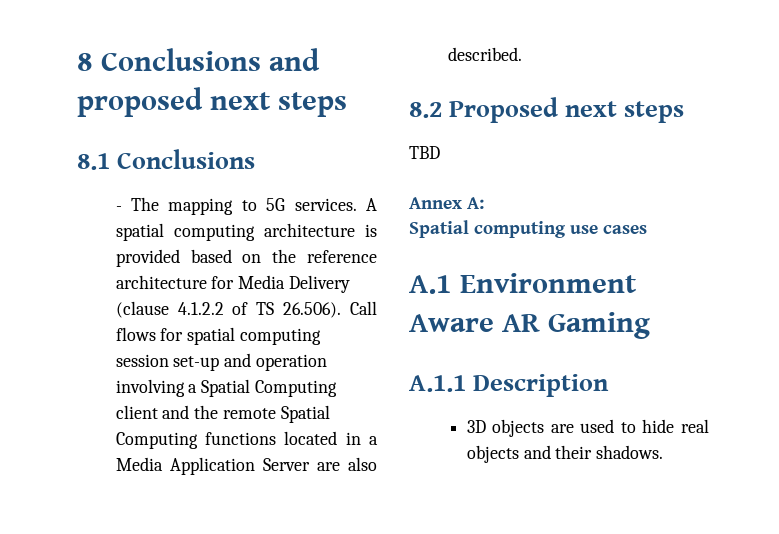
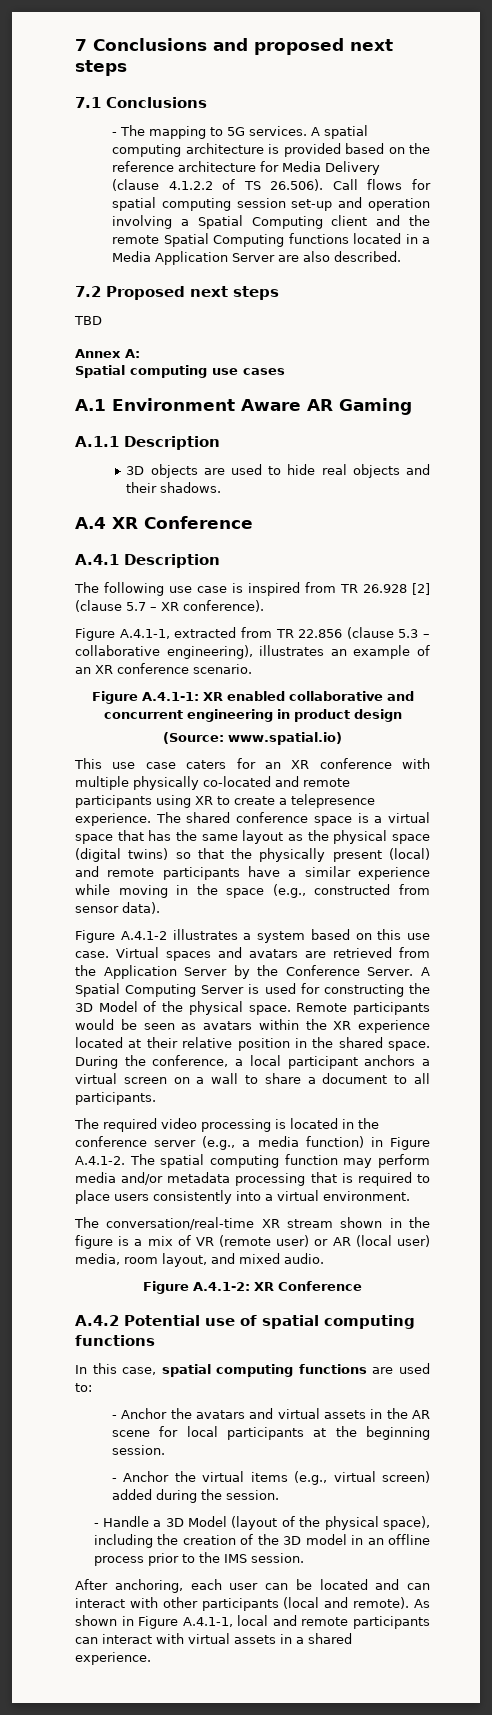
[77,53,93,71] 8 -> [75,39,87,51] 7
[77,153,110,170] 8.1 -> [75,97,101,108] 7.1
[409,102,442,118] 8.2 -> [75,286,101,297] 7.2
(664, 452) none -> [75,516,253,529] [75,554,220,568] [74,582,430,596] [75,600,264,612] [75,627,430,641] [75,645,430,659] [75,663,252,674] [91,691,414,704] [103,709,402,722] [163,732,342,745] [74,758,430,769] [75,776,350,790] [75,794,375,808] [75,812,431,826] [75,830,430,844] [75,848,430,862] [75,866,430,880] [75,884,430,898] [75,902,160,914] [75,929,430,943] [75,947,430,961] [75,965,431,979] [75,983,430,997] [75,1001,430,1015] [75,1019,430,1033] [75,1037,430,1051] [75,1055,431,1069] [75,1073,431,1084] [75,1092,156,1105] [74,1118,379,1132] [75,1136,430,1150] [75,1154,430,1168] [75,1172,431,1186] [75,1190,410,1204] [74,1217,430,1230] [75,1235,431,1249] [75,1253,324,1267] [143,1281,362,1294] [75,1315,415,1329] [75,1335,155,1346] [75,1363,430,1377] [75,1383,92,1392] [112,1408,431,1419] [112,1426,430,1440] [112,1445,166,1455] [112,1471,430,1485] [112,1489,280,1503] [93,1516,431,1530] [93,1534,430,1548] [93,1552,304,1566] [75,1579,430,1593] [75,1597,430,1611] [75,1615,430,1629] [75,1633,352,1644] [75,1652,151,1665] // A.4 XR Conference // A.4.1 Description // The following use case is inspired from TR 26.928 [2] (clause 5.7 – XR conference). // Figure A.4.1-1, extracted from TR 22.856 (clause 5.3 – collaborative engineering), illustrates an example of an XR conference scenario. // Figure A.4.1-1: XR enabled collaborative and concurrent engineering in product design // (Source: www.spatial.io) // This use case caters for an XR conference with multiple physically co-located and remote participants using XR to create a telepresence experience. The shared conference space is a virtual space that has the same layout as the physical space (digital twins) so that the physically present (local) and remote participants have a similar experience while moving in the space (e.g., constructed from sensor data). // Figure A.4.1-2 illustrates a system based on this use case. Virtual spaces and avatars are retrieved from the Application Server by the Conference Server. A Spatial Computing Server is used for constructing the 3D Model of the physical space. Remote participants would be seen as avatars within the XR experience located at their relative position in the shared space. During the conference, a local participant anchors a virtual screen on a wall to share a document to all participants. // The required video processing is located in the conference server (e.g., a media function) in Figure A.4.1-2. The spatial computing function may perform media and/or metadata processing that is required to place users consistently into a virtual environment. // The conversation/real-time XR stream shown in the figure is a mix of VR (remote user) or AR (local user) media, room layout, and mixed audio. // Figure A.4.1-2: XR Conference // A.4.2 Potential use of spatial computing functions // In this case, spatial computing functions are used to: // - Anchor the avatars and virtual assets in the AR scene for local participants at the beginning session. // - Anchor the virtual items (e.g., virtual screen) added during the session. // - Handle a 3D Model (layout of the physical space), including the creation of the 3D model in an offline process prior to the IMS session. // After anchoring, each user can be located and can interact with other participants (local and remote). As shown in Figure A.4.1-1, local and remote participants can interact with virtual assets in a shared experience.

